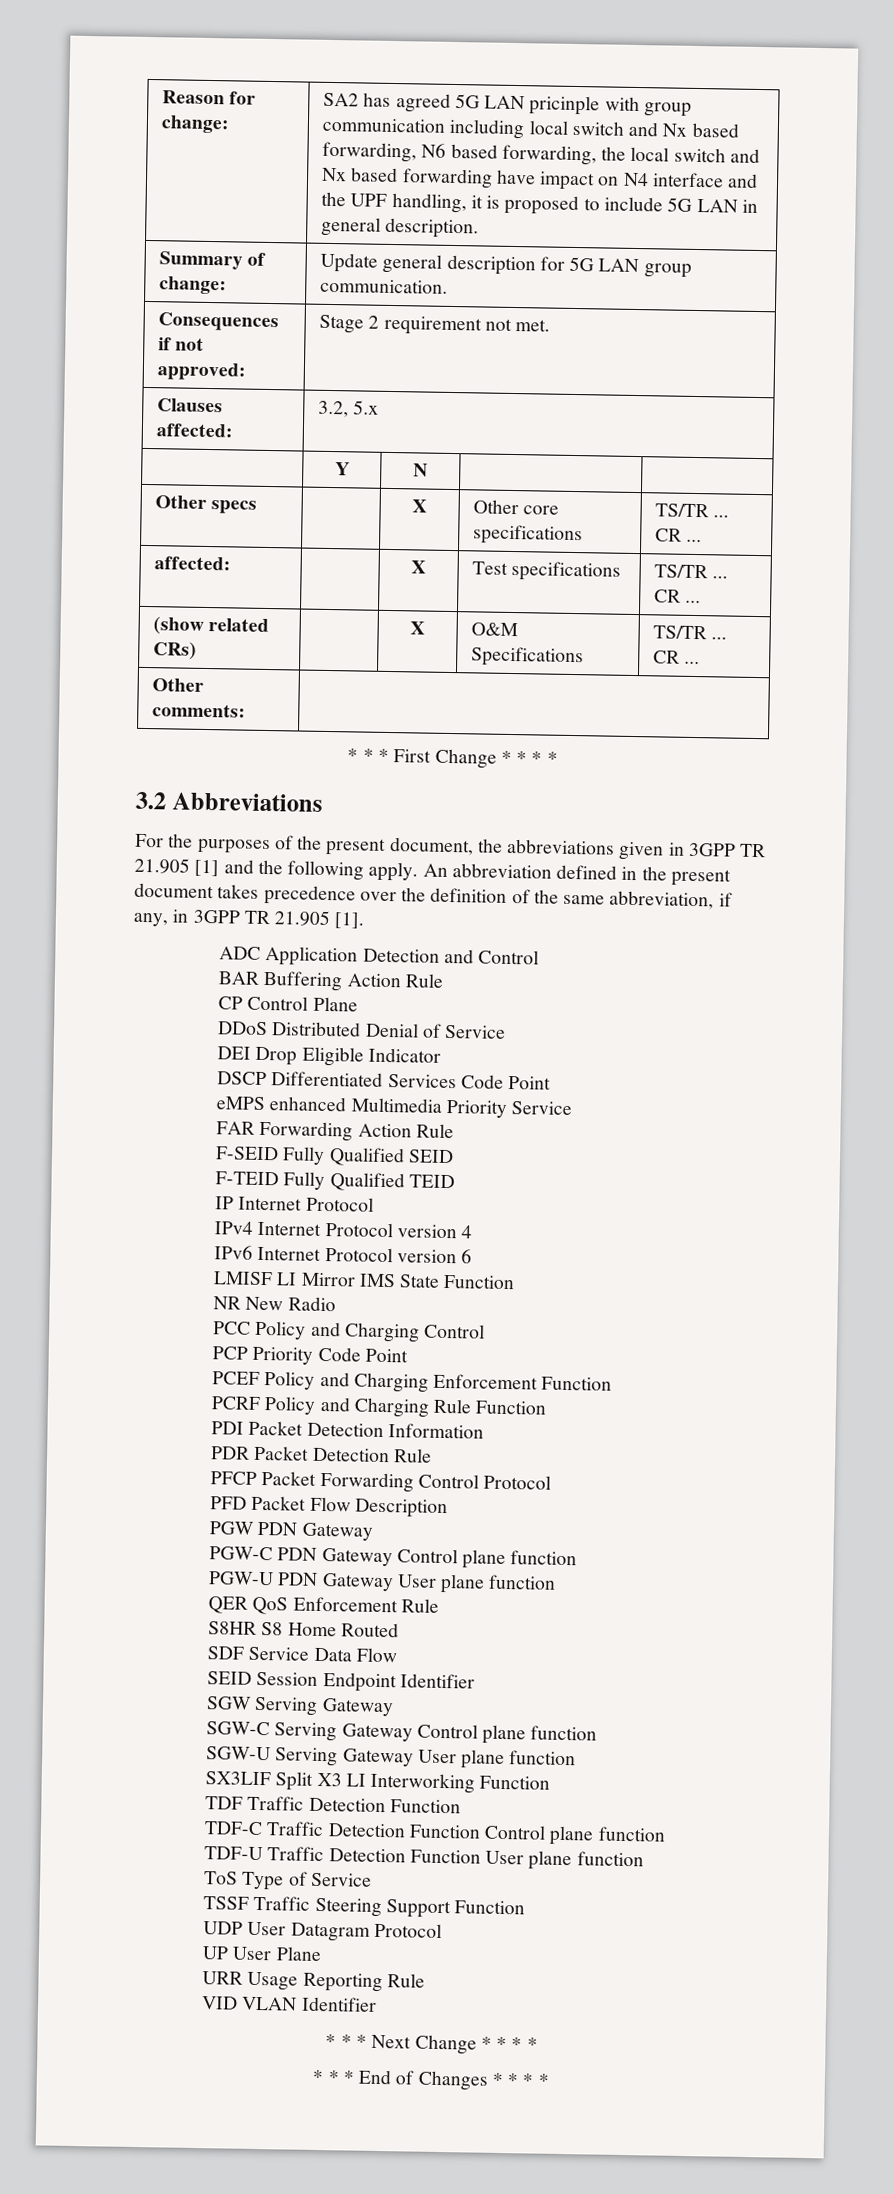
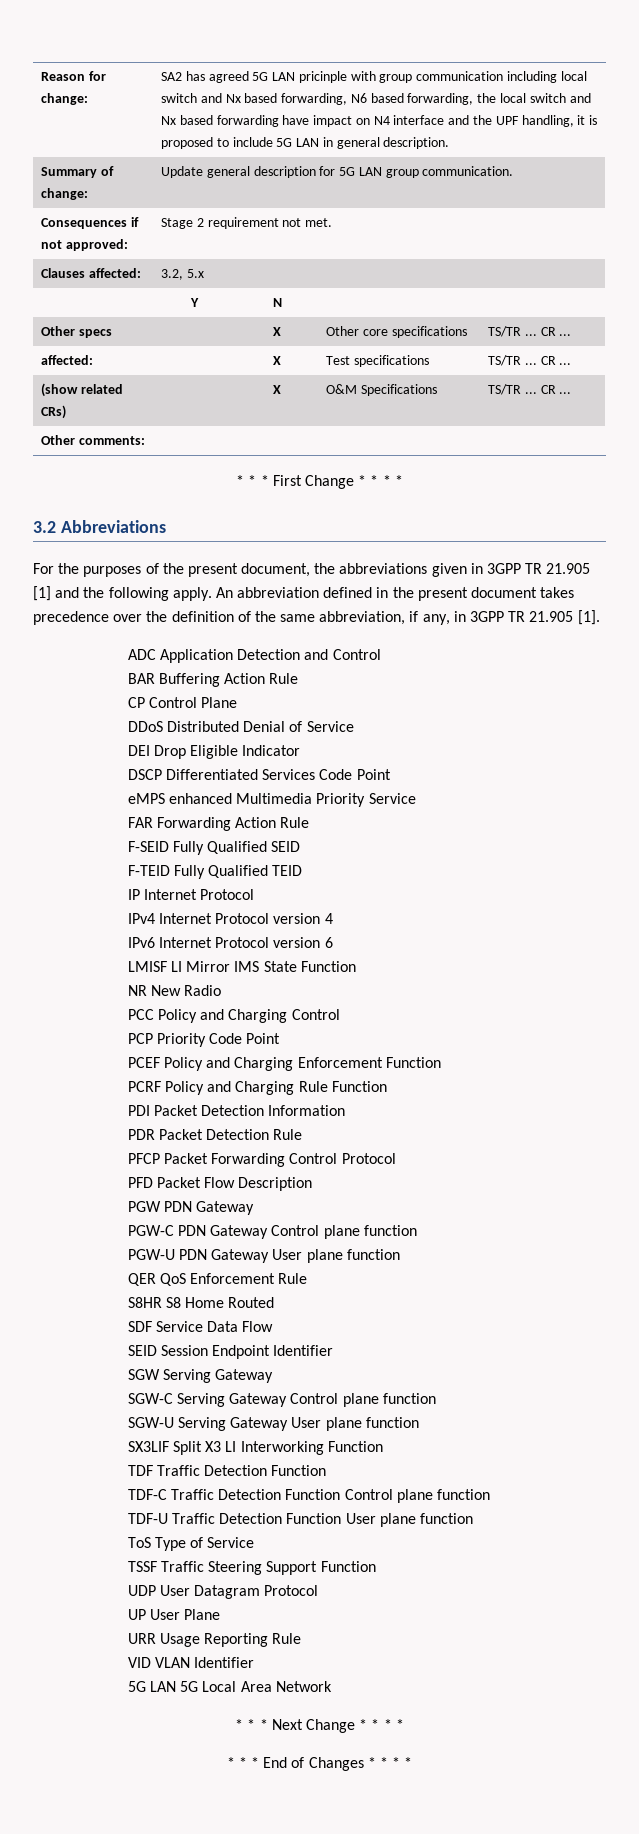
(377, 2004) none -> [127,1681,332,1692] // 5G LAN 5G Local Area Network

